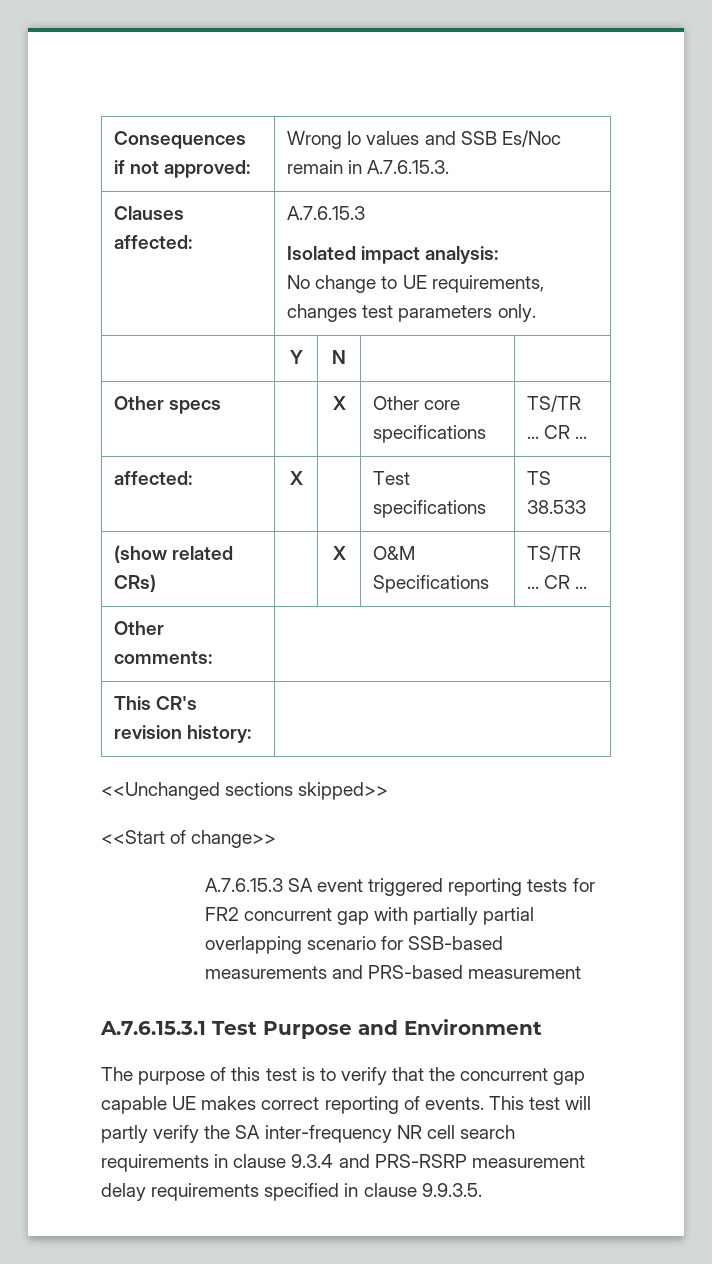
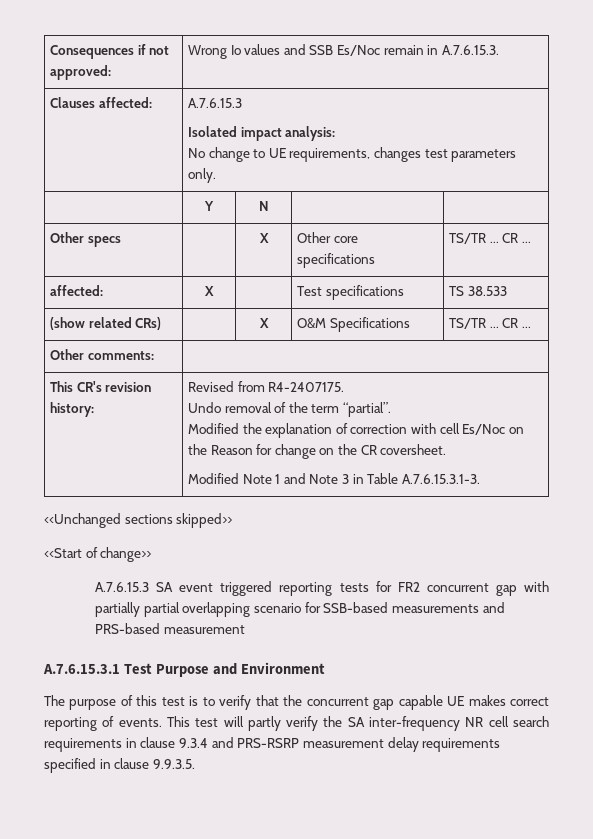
(252, 734) none -> [187,381,345,392] [187,402,392,417] [187,423,525,438] [187,444,447,459] [187,473,481,484] Revised from R4-2407175. // Undo removal of the term “partial”. // Modified the explanation of correction with cell Es/Noc on the Reason for change on the CR coversheet. // Modified Note 1 and Note 3 in Table A.7.6.15.3.1-3.

